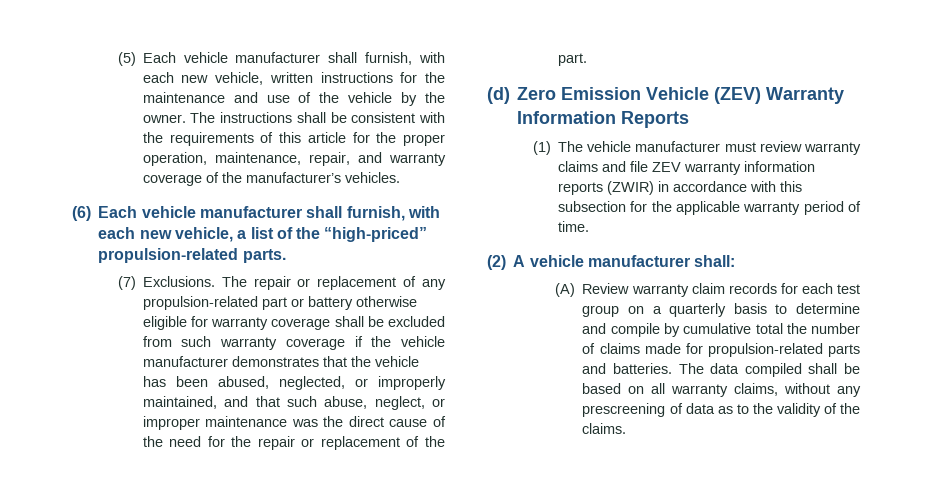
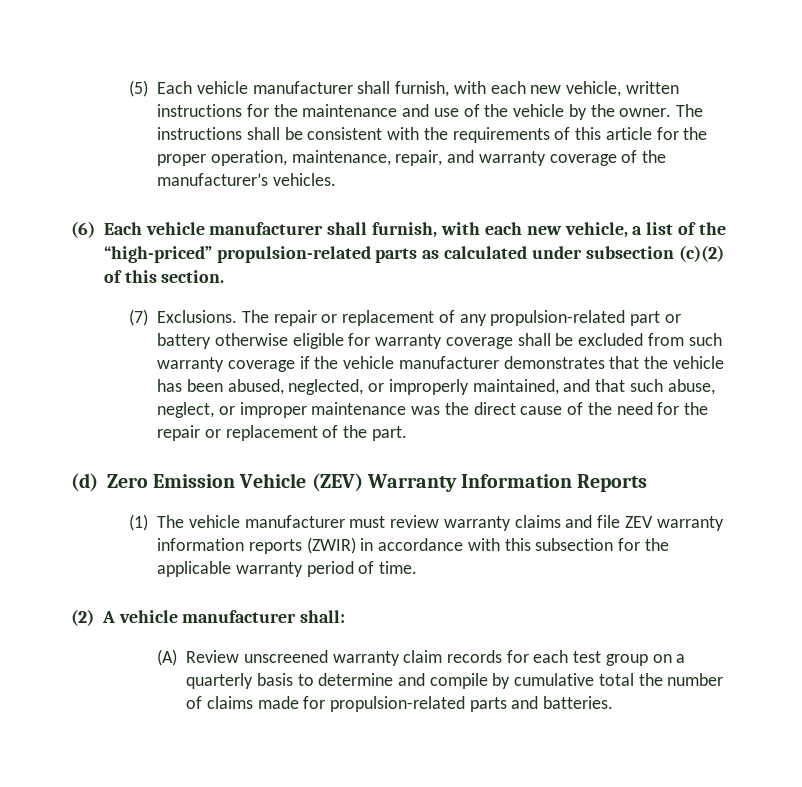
[242,249,286,263] parts. -> [375,245,724,263] [103,270,225,283] parts as calculated under subsection (c)(2) of this section.
(630, 288) none -> [243,650,328,663] unscreened
[678,363,860,377] [582,383,861,397] [582,403,860,417] [582,423,627,434] The data compiled shall be based on all warranty claims, without any prescreening of data as to the validity of the claims. -> (614, 702) none

